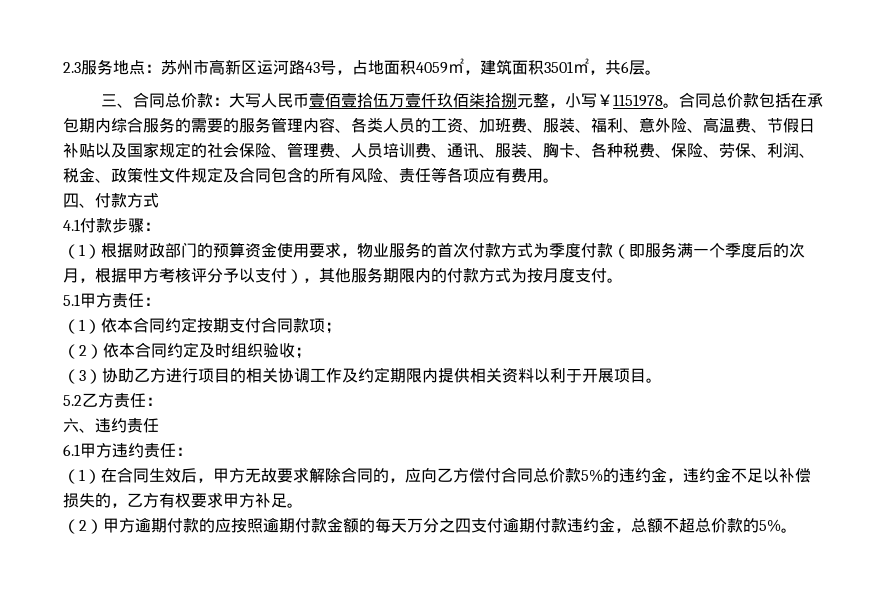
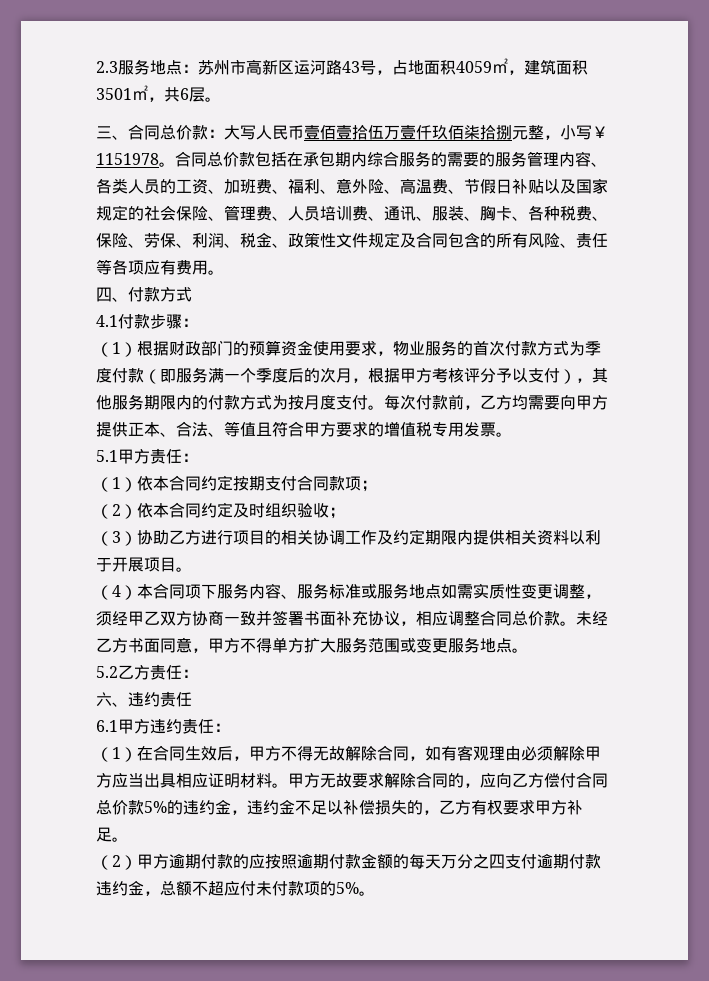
[543,118,591,133] 服装、 -> (288, 191) none
(623, 280) none -> [384,394,608,410] [96,421,512,437] 每次付款前，乙方均需要向甲方提供正本、合法、等值且符合甲方要求的增值税专用发票。
(662, 380) none -> [96,583,601,600] [96,610,608,626] [96,637,528,653] // （4）本合同项下服务内容、服务标准或服务地点如需实质性变更调整，须经甲乙双方协商一致并签署书面补充协议，相应调整合同总价款。未经乙方书面同意，甲方不得单方扩大服务范围或变更服务地点。
(245, 475) none -> [281,745,601,761] [96,773,320,788] 不得无故解除合同，如有客观理由必须解除甲方应当出具相应证明材料。甲方
[695,518,743,533] 总价款 -> [224,881,320,896] 应付未付款项

